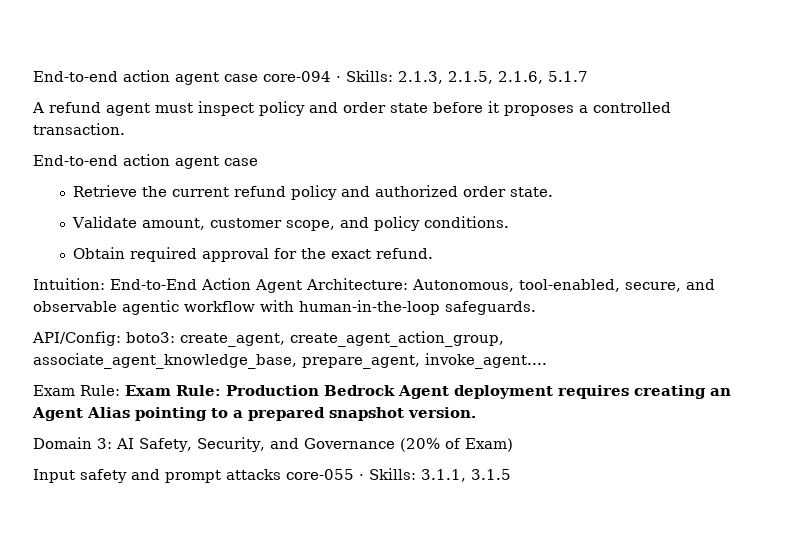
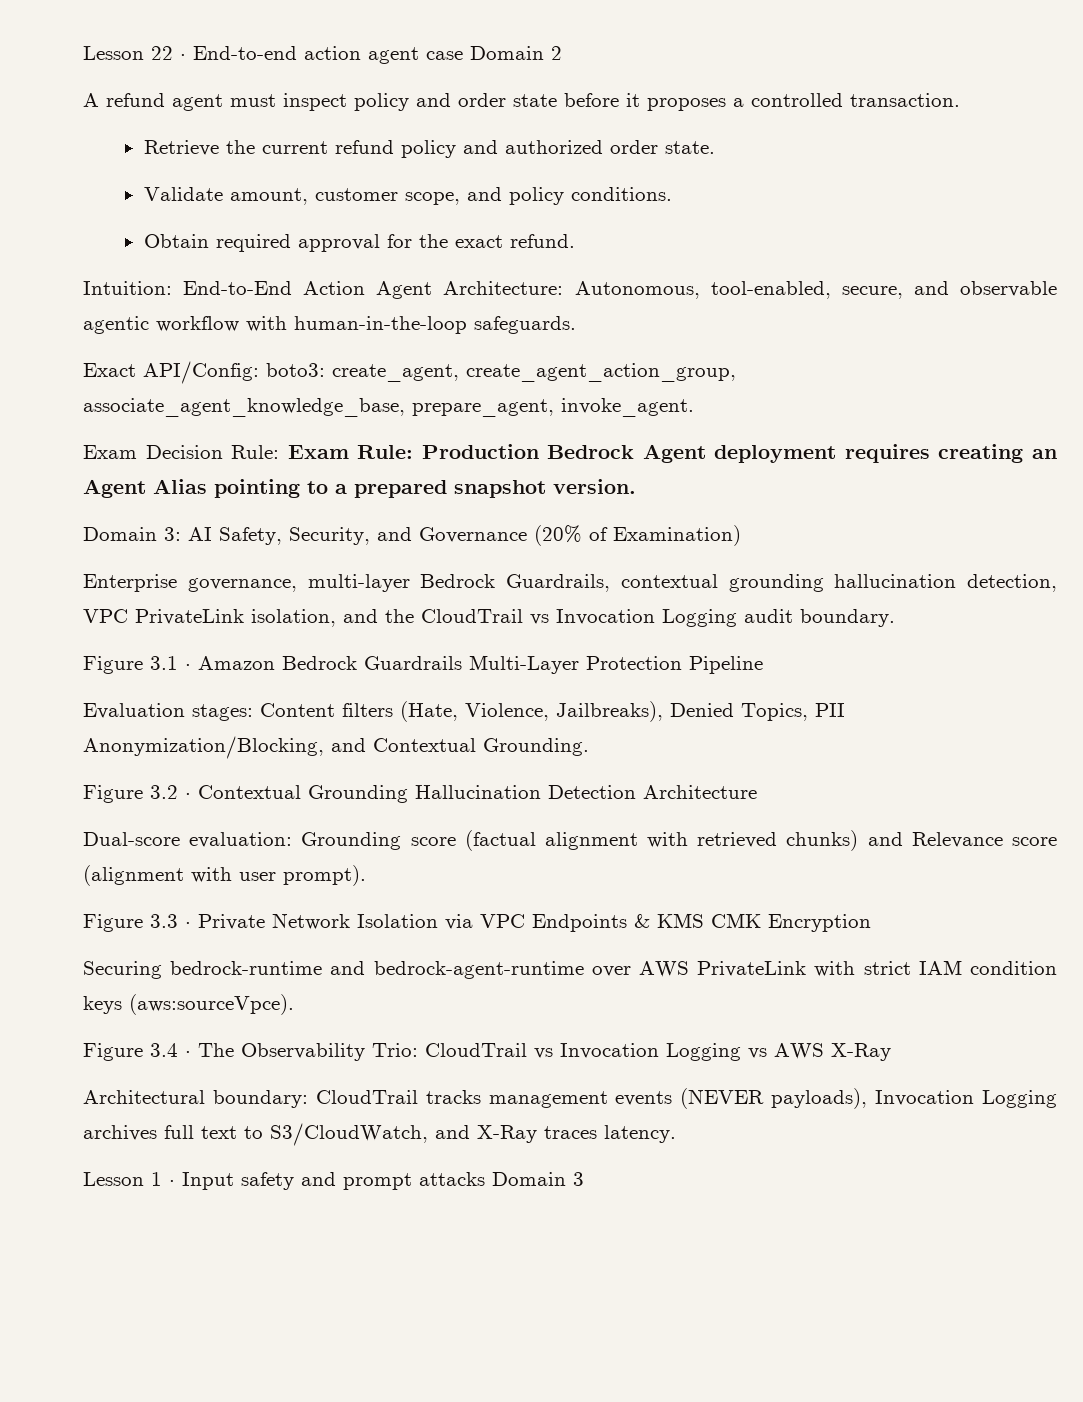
[33,70,588,85] End-to-end action agent case core-094 · Skills: 2.1.3, 2.1.5, 2.1.6, 5.1.7 -> [83,46,562,64] Lesson 22 · End-to-end action agent case Domain 2
[33,154,258,169] // End-to-end action agent case -> (960, 100) none
(536, 308) none -> [83,363,136,377] Exact
[425,353,547,369] [33,385,75,396] invoke_agent.... // Exam -> [561,398,694,417] [83,445,223,459] invoke_agent. // Exam Decision
[464,438,513,452] Exam) // -> [613,525,741,546] [83,574,1057,592] [83,609,895,627] [83,655,763,674] [83,701,845,722] [83,736,589,759] [83,785,757,803] [83,830,1057,851] [83,865,366,886] [83,913,871,932] [83,960,1058,979] [83,994,294,1015] [83,1043,891,1061] [83,1088,1058,1109] [83,1123,676,1146] [83,1172,175,1186] Examination) // Enterprise governance, multi-layer Bedrock Guardrails, contextual grounding hallucination detection, VPC PrivateLink isolation, and the CloudTrail vs Invocation Logging audit boundary. // Figure 3.1 · Amazon Bedrock Guardrails Multi-Layer Protection Pipeline // Evaluation stages: Content filters (Hate, Violence, Jailbreaks), Denied Topics, PII Anonymization/Blocking, and Contextual Grounding. // Figure 3.2 · Contextual Grounding Hallucination Detection Architecture // Dual-score evaluation: Grounding score (factual alignment with retrieved chunks) and Relevance score (alignment with user prompt). // Figure 3.3 · Private Network Isolation via VPC Endpoints & KMS CMK Encryption // Securing bedrock-runtime and bedrock-agent-runtime over AWS PrivateLink with strict IAM condition keys (aws:sourceVpce). // Figure 3.4 · The Observability Trio: CloudTrail vs Invocation Logging vs AWS X-Ray // Architectural boundary: CloudTrail tracks management events (NEVER payloads), Invocation Logging archives full text to S3/CloudWatch, and X-Ray traces latency. // Lesson 1 ·
[286,468,511,482] core-055 · Skills: 3.1.1, 3.1.5 -> [492,1172,584,1186] Domain 3

